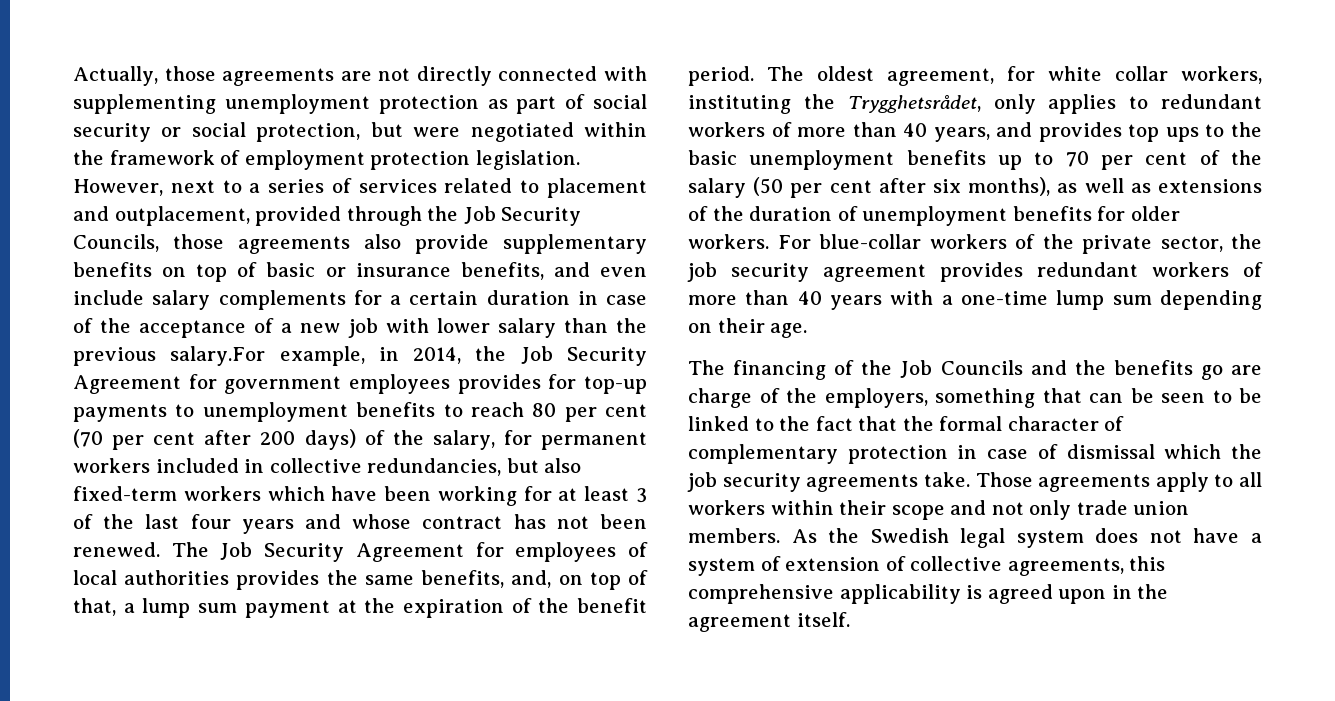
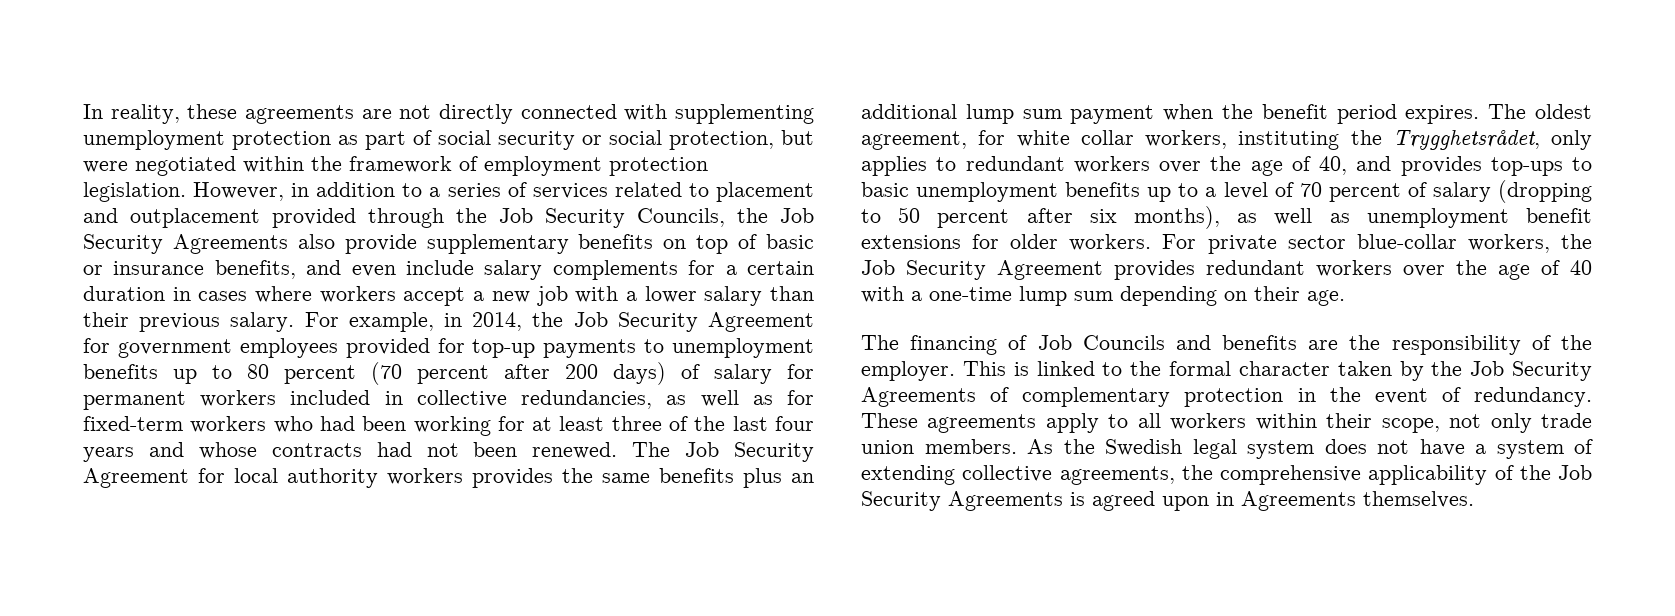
[73,66,216,86] Actually, those -> [83,104,238,124] In reality, these
[170,180,215,193] next -> [291,182,396,197] in addition
[114,206,250,226] outplacement, -> [130,208,260,228] outplacement
[173,234,350,254] those agreements -> [737,208,814,223] [83,234,288,254] the Job Security Agreements
[606,295,647,305] [73,318,275,338] case of the acceptance of -> [198,286,466,306] cases where workers accept
(429, 325) none -> [625,291,637,301] a
[615,318,647,333] [73,346,266,366] the previous salary.For -> [83,312,339,332] their previous salary. For
[457,374,541,394] provides -> [345,338,430,358] provided
[443,402,647,422] [73,429,196,450] to reach 80 per cent (70 per cent -> [173,362,489,385] up to 80 percent (70 percent
[392,430,495,450] the salary, -> [714,364,772,384] salary
[506,458,582,473] [73,486,378,501] but also fixed-term workers which have -> [666,390,814,407] [83,416,355,433] as well as for fixed-term workers who had
[636,488,647,503] 3 -> [611,416,662,431] three
[422,514,546,529] contract has -> [271,442,412,457] contracts had
[515,542,648,562] [73,570,648,590] [73,598,647,618] [688,66,754,86] employees of local authorities provides the same benefits, and, on top of that, a lump sum payment at the expiration of the benefit period. -> [234,468,814,488] [861,104,1480,124] local authority workers provides the same benefits plus an additional lump sum payment when the benefit period expires.
[771,122,1262,142] of more than 40 years, and provides top ups to the -> [1159,156,1592,176] over the age of 40, and provides top-ups to
[1065,150,1262,170] [688,177,872,198] 70 per cent of the salary (50 per cent -> [1205,180,1592,203] [861,207,1010,228] a level of 70 percent of salary (dropping to 50 percent
[1158,179,1262,193] [688,206,1180,226] [688,234,1262,254] [687,262,1263,282] [688,290,882,310] extensions of the duration of unemployment benefits for older workers. For blue-collar workers of the private sector, the job security agreement provides redundant workers of more than 40 years -> [1366,208,1592,228] [861,234,1592,254] [861,260,1592,280] unemployment benefit extensions for older workers. For private sector blue-collar workers, the Job Security Agreement provides redundant workers over the age of 40
[861,360,893,375] the -> (1028, 342) none
[1074,360,1262,380] [688,388,1262,408] [688,416,1125,431] [688,444,1262,464] [687,472,1033,492] the benefits go are charge of the employers, something that can be seen to be linked to the fact that the formal character of complementary protection in case of dismissal which the job security agreements take. Those -> [1222,335,1592,355] [861,361,1592,381] [861,387,1592,407] [861,413,918,428] benefits are the responsibility of the employer. This is linked to the formal character taken by the Job Security Agreements of complementary protection in the event of redundancy. These
[891,500,987,520] scope and -> [1381,418,1440,433] scope,
[785,556,906,571] extension of -> [861,465,955,485] extending
[1129,556,1166,571] this -> [1181,465,1213,480] the
(961, 594) none -> [1494,465,1592,480] [861,491,1063,511] of the Job Security Agreements
[1137,584,1169,599] [688,612,850,632] the agreement itself. -> [1241,491,1474,511] Agreements themselves.

